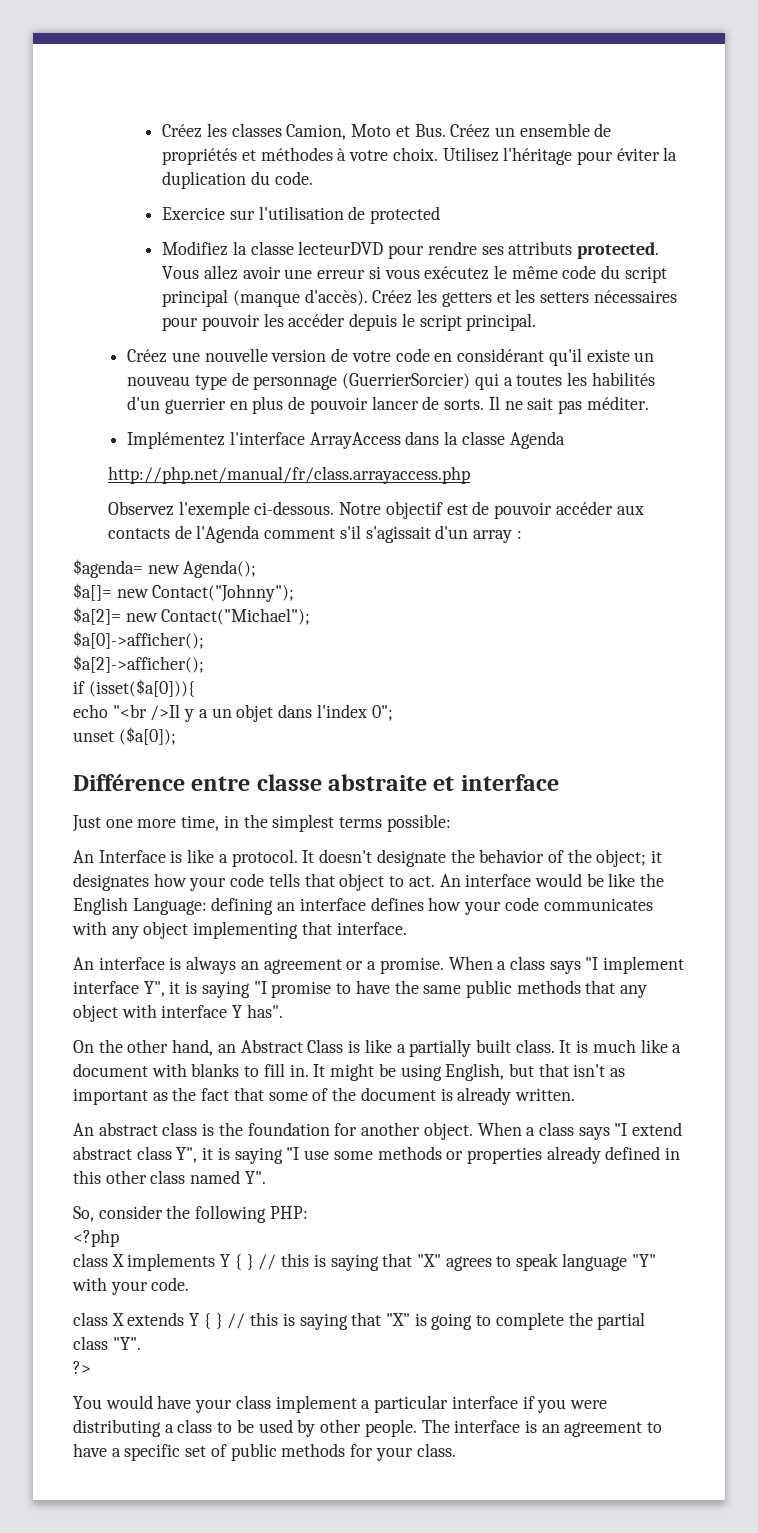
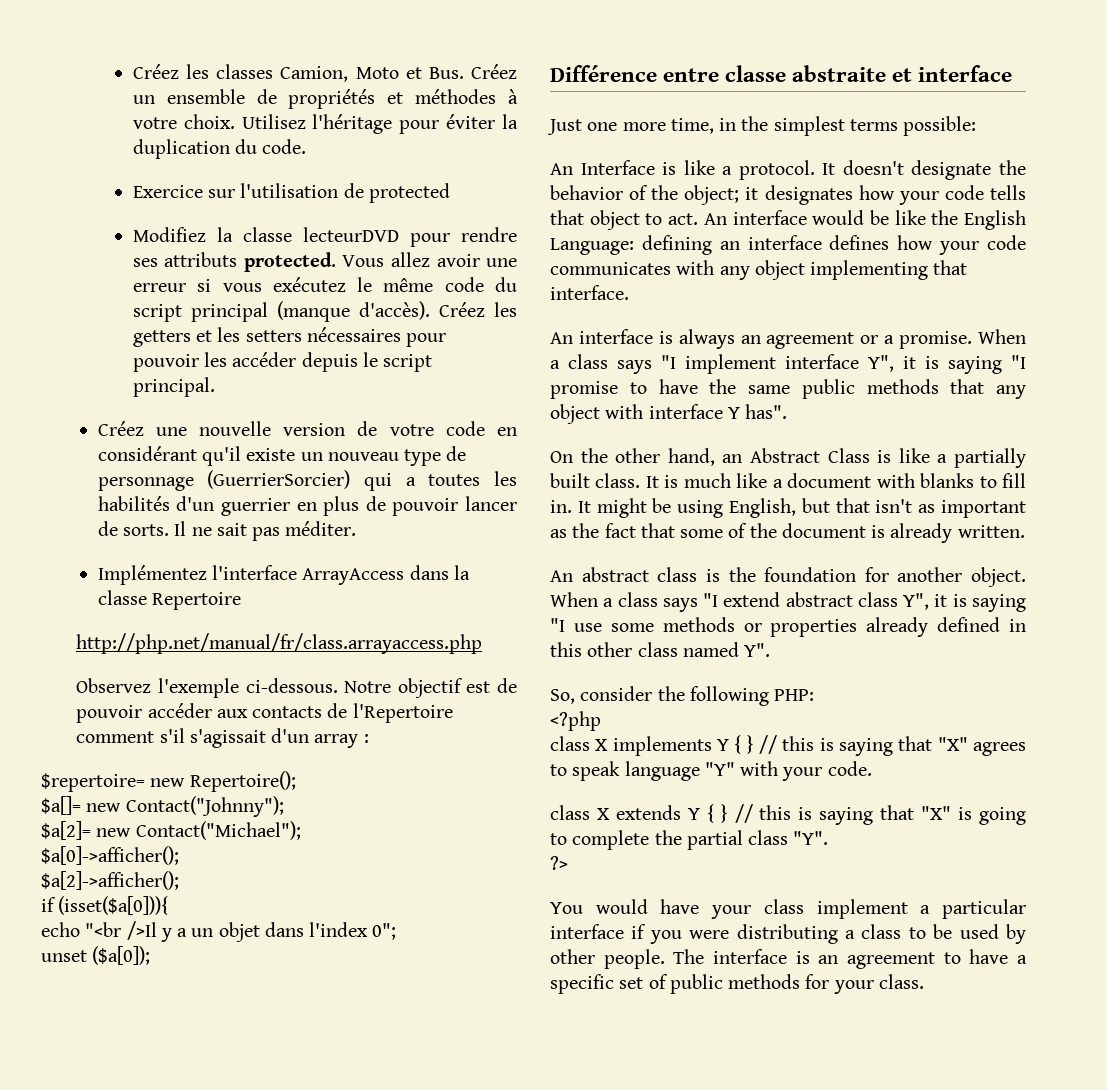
[509,431,565,449] Agenda -> [151,592,241,610] Repertoire
[196,525,261,543] l'Agenda -> [352,703,453,723] l'Repertoire
[73,559,257,578] $agenda= new Agenda(); -> [41,771,296,792] $repertoire= new Repertoire();

